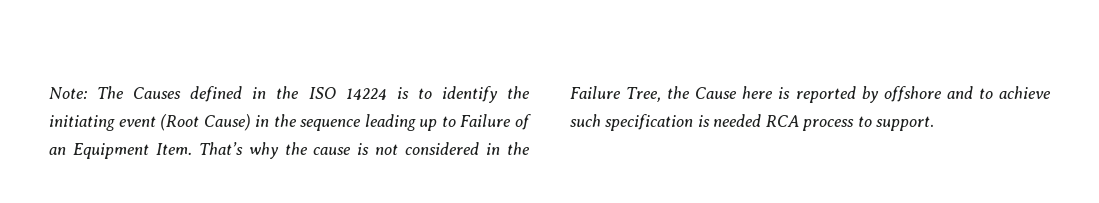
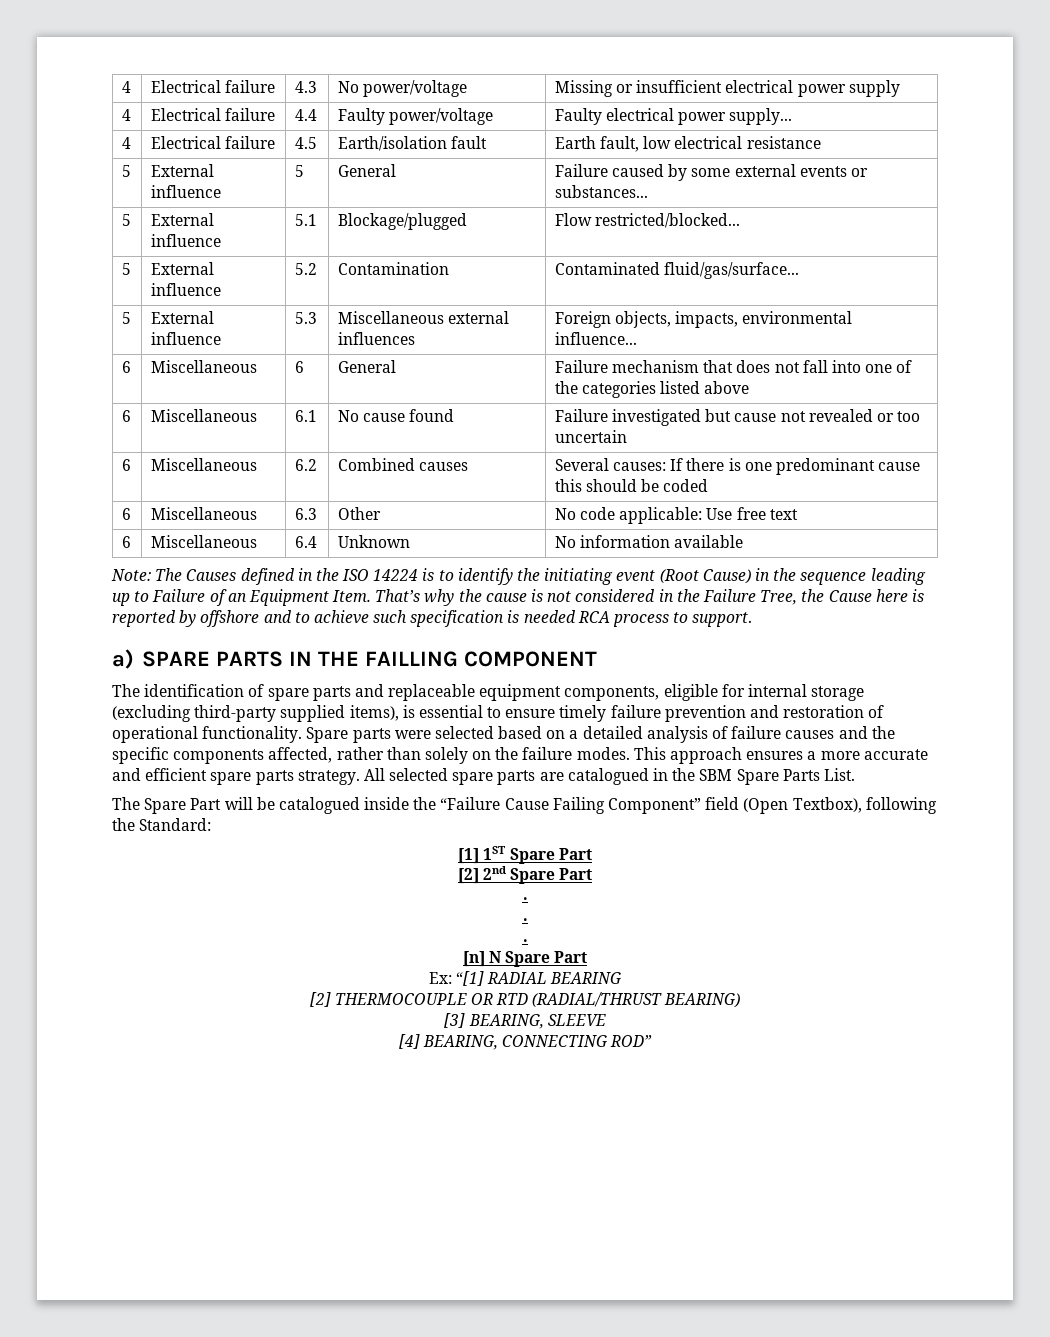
(49, 93) none -> [121,81,131,93] [150,80,276,93] [294,81,317,93] [337,80,468,97] [554,80,900,97] [121,109,131,121] [150,108,276,121] [294,109,317,121] [337,108,494,125] [554,108,793,125] [121,137,131,149] [150,136,276,149] [294,137,317,149] [337,136,488,151] [554,136,821,152] [121,165,131,177] [150,164,214,177] [150,185,221,198] [294,165,304,177] [337,164,396,177] [554,164,869,181] [554,185,648,198] [121,214,131,226] [150,213,214,226] [150,234,221,247] [294,214,317,226] [337,213,467,230] [554,213,741,228] [121,263,131,275] [150,262,214,275] [150,283,221,296] [294,263,317,275] [337,262,449,275] [554,262,800,279] [121,312,131,324] [150,311,214,324] [150,332,221,345] [294,312,317,324] [337,311,510,324] [337,332,415,345] [554,311,853,328] [554,332,637,345] [121,361,131,373] [150,360,257,373] [294,361,304,373] [337,360,396,373] [554,360,913,373] [554,381,750,398] [121,410,131,422] [150,409,257,422] [294,410,317,422] [337,409,455,422] [554,409,921,426] [554,430,627,443] [121,459,131,471] [150,458,257,471] [294,459,317,471] [337,458,469,471] [554,458,921,475] [554,479,709,492] [121,508,131,520] [150,507,257,520] [294,508,317,520] [337,507,381,520] [554,507,798,524] [121,536,131,548] [150,535,257,548] [294,536,317,548] [337,535,410,548] [554,535,744,548] 4 | Electrical failure | 4.3 | No power/voltage | Missing or insufficient electrical power supply // 4 | Electrical failure | 4.4 | Faulty power/voltage | Faulty electrical power supply... // 4 | Electrical failure | 4.5 | Earth/isolation fault | Earth fault, low electrical resistance // 5 | External influence | 5 | General | Failure caused by some external events or substances... // 5 | External influence | 5.1 | Blockage/plugged | Flow restricted/blocked... // 5 | External influence | 5.2 | Contamination | Contaminated fluid/gas/surface... // 5 | External influence | 5.3 | Miscellaneous external influences | Foreign objects, impacts, environmental influence... // 6 | Miscellaneous | 6 | General | Failure mechanism that does not fall into one of the categories listed above // 6 | Miscellaneous | 6.1 | No cause found | Failure investigated but cause not revealed or too uncertain // 6 | Miscellaneous | 6.2 | Combined causes | Several causes: If there is one predominant cause this should be coded // 6 | Miscellaneous | 6.3 | Other | No code applicable: Use free text // 6 | Miscellaneous | 6.4 | Unknown | No information available //
(935, 123) none -> [112,649,597,669] [112,684,865,701] [112,705,885,722] [112,726,895,743] [112,747,928,764] [112,768,855,785] [112,797,937,814] [112,818,212,831] [458,846,592,864] [457,866,593,884] [522,897,528,900] [522,918,528,921] [522,939,528,942] [462,951,588,967] [428,971,622,986] [309,992,741,1008] [444,1013,606,1029] [398,1034,653,1050] // a) SPARE PARTS IN THE FAILLING COMPONENT // The identification of spare parts and replaceable equipment components, eligible for internal storage (excluding third-party supplied items), is essential to ensure timely failure prevention and restoration of operational functionality. Spare parts were selected based on a detailed analysis of failure causes and the specific components affected, rather than solely on the failure modes. This approach ensures a more accurate and efficient spare parts strategy. All selected spare parts are catalogued in the SBM Spare Parts List. // The Spare Part will be catalogued inside the “Failure Cause Failing Component” field (Open Textbox), following the Standard: // [1] 1ST Spare Part // [2] 2nd Spare Part // . // . // . // [n] N Spare Part // Ex: “[1] RADIAL BEARING // [2] THERMOCOUPLE OR RTD (RADIAL/THRUST BEARING) // [3] BEARING, SLEEVE // [4] BEARING, CONNECTING ROD”

